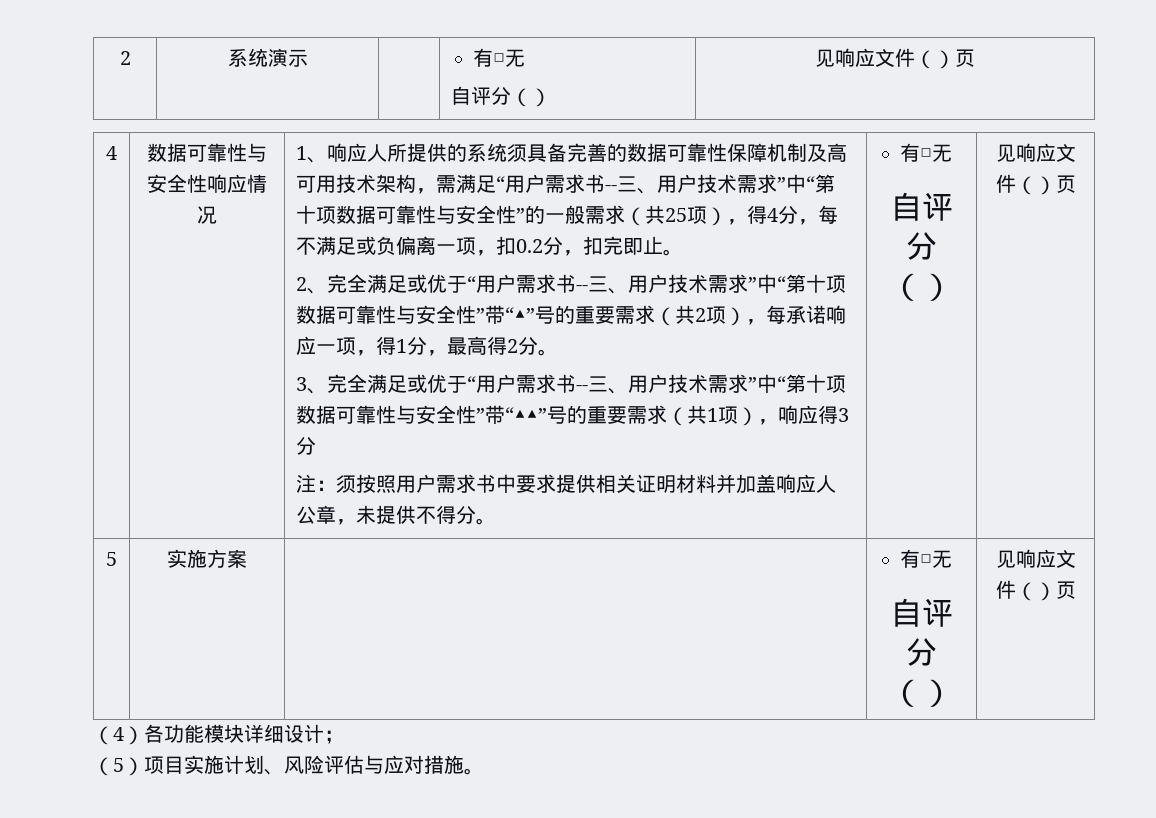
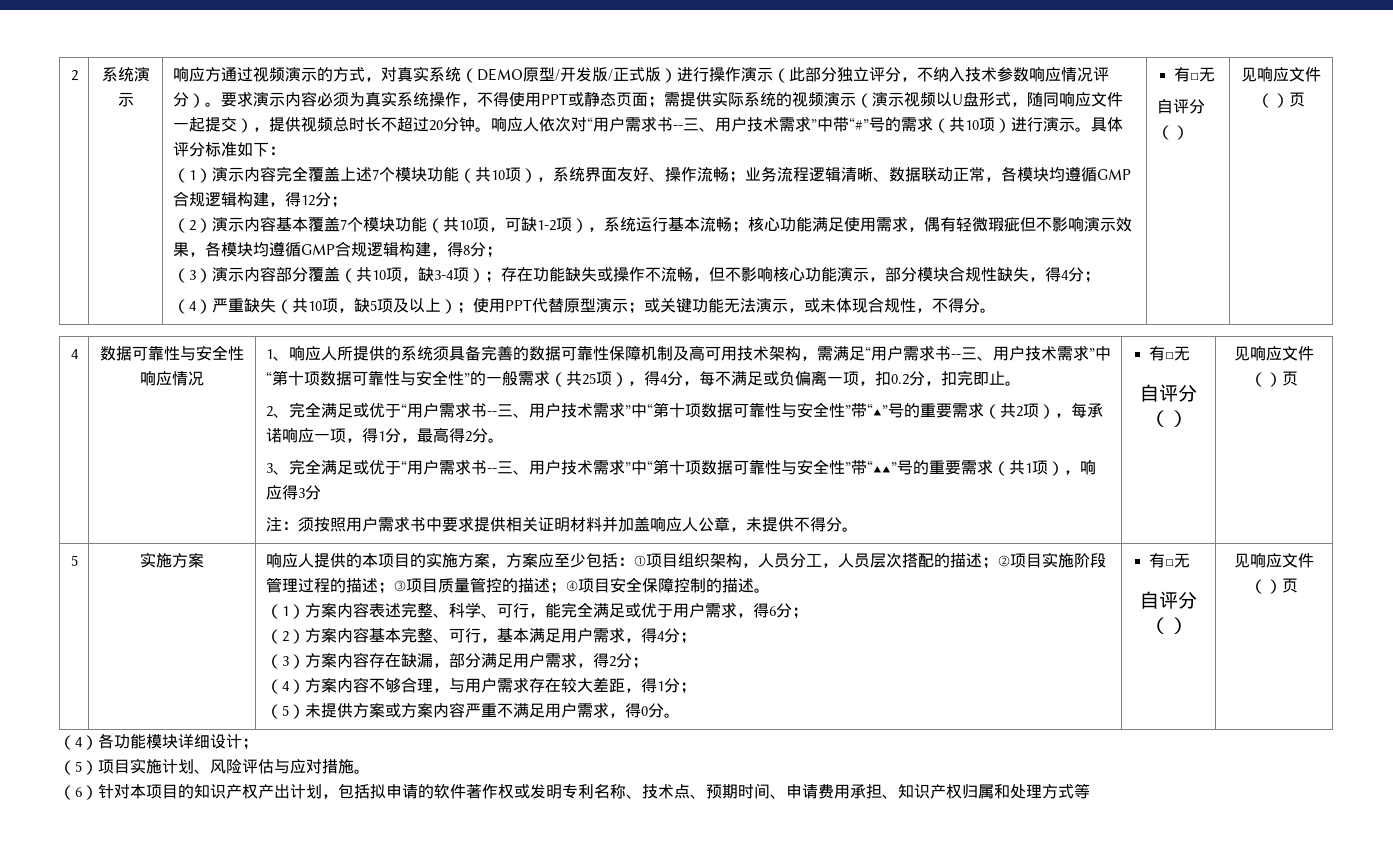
(308, 58) none -> [172,66,1109,83] [172,91,1123,108] [172,116,1123,133] [172,142,285,157] [172,166,1131,183] [172,191,347,208] [172,216,1132,233] [172,241,502,258] [172,266,1100,283] [172,297,996,314] 响应方通过视频演示的方式，对真实系统（DEMO原型/开发版/正式版）进行操作演示（此部分独立评分，不纳入技术参数响应情况评分）。要求演示内容必须为真实系统操作，不得使用PPT或静态页面；需提供实际系统的视频演示（演示视频以U盘形式，随同响应文件一起提交），提供视频总时长不超过20分钟。响应人依次对“用户需求书--三、用户技术需求”中带“#”号的需求（共10项）进行演示。具体评分标准如下： // （1）演示内容完全覆盖上述7个模块功能（共10项），系统界面友好、操作流畅；业务流程逻辑清晰、数据联动正常，各模块均遵循GMP合规逻辑构建，得12分； // （2）演示内容基本覆盖7个模块功能（共10项，可缺1-2项），系统运行基本流畅；核心功能满足使用需求，偶有轻微瑕疵但不影响演示效果，各模块均遵循GMP合规逻辑构建，得8分； // （3）演示内容部分覆盖（共10项，缺3-4项）；存在功能缺失或操作不流畅，但不影响核心功能演示，部分模块合规性缺失，得4分； // （4）严重缺失（共10项，缺5项及以上）；使用PPT代替原型演示；或关键功能无法演示，或未体现合规性，不得分。
(247, 558) none -> [265,552,1106,569] [265,577,770,594] [265,602,808,619] [265,627,696,644] [265,652,648,669] [265,677,696,694] [265,702,680,719] 响应人提供的本项目的实施方案，方案应至少包括：①项目组织架构，人员分工，人员层次搭配的描述；②项目实施阶段管理过程的描述；③项目质量管控的描述；④项目安全保障控制的描述。 // （1）方案内容表述完整、科学、可行，能完全满足或优于用户需求，得6分； // （2）方案内容基本完整、可行，基本满足用户需求，得4分； // （3）方案内容存在缺漏，部分满足用户需求，得2分； // （4）方案内容不够合理，与用户需求存在较大差距，得1分； // （5）未提供方案或方案内容严重不满足用户需求，得0分。
(484, 771) none -> [59,783,1090,800] // （6）针对本项目的知识产权产出计划，包括拟申请的软件著作权或发明专利名称、技术点、预期时间、申请费用承担、知识产权归属和处理方式等

